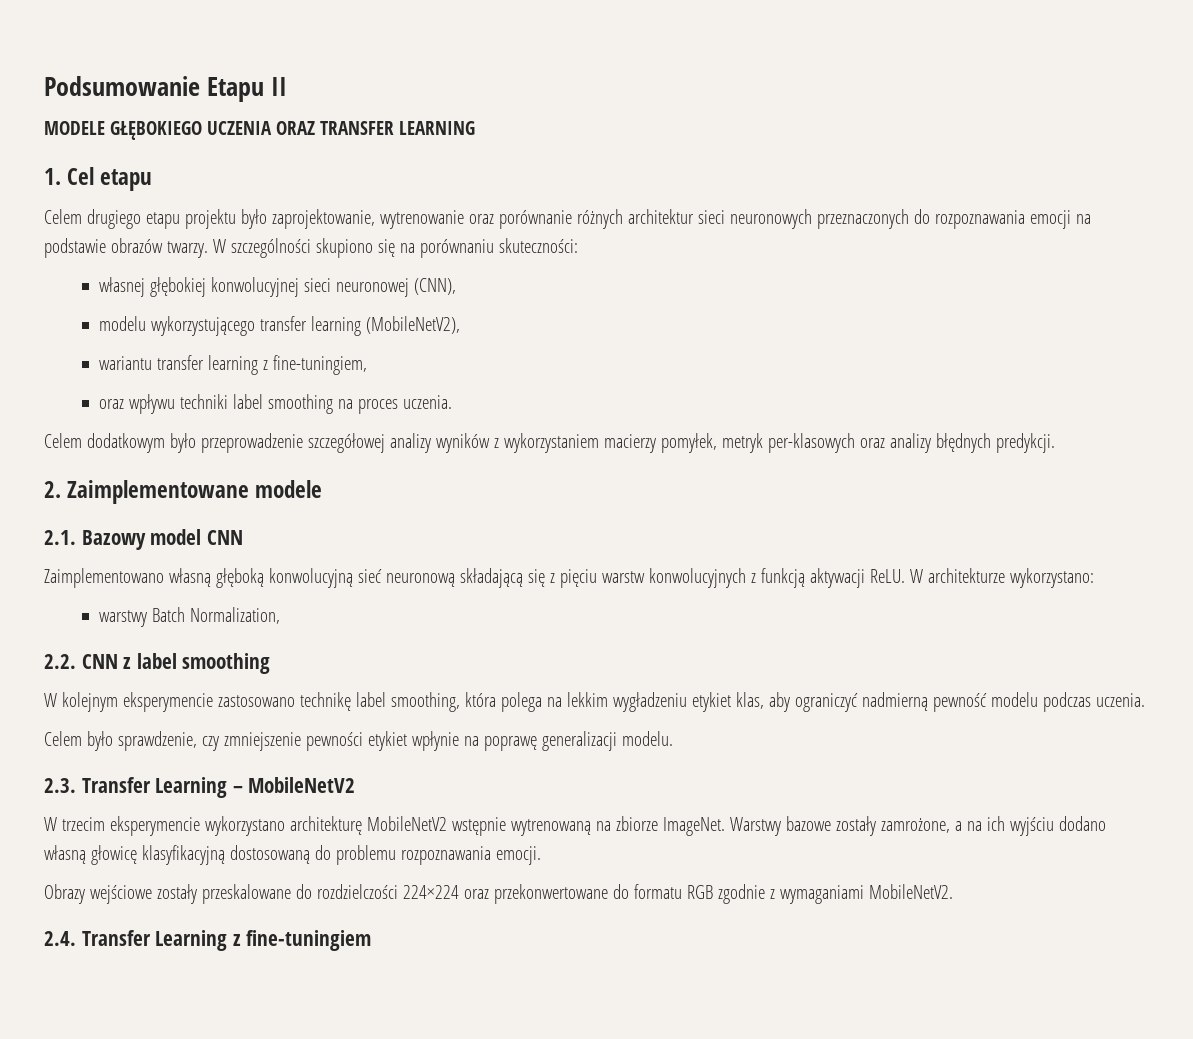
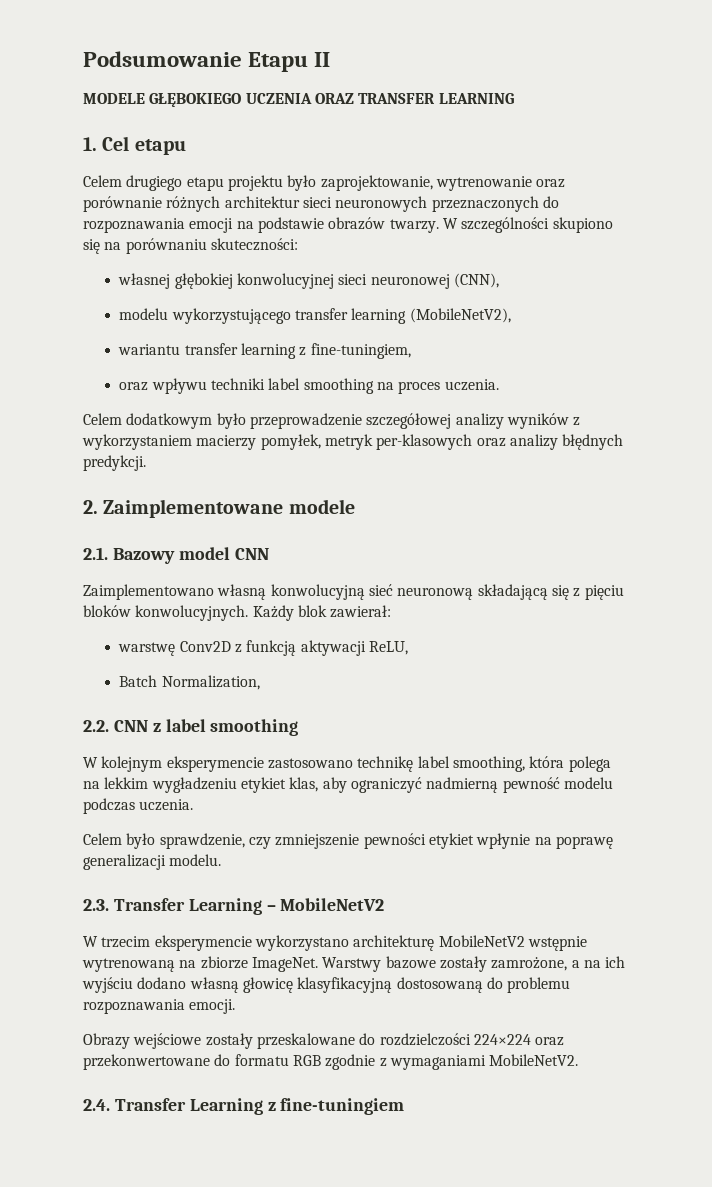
[215,568,264,588] głęboką -> (267, 592) none
[601,568,1094,588] [98,610,147,627] warstw konwolucyjnych z funkcją aktywacji ReLU. W architekturze wykorzystano: // warstwy -> [83,605,392,621] [118,640,409,656] bloków konwolucyjnych. Każdy blok zawierał: // warstwę Conv2D z funkcją aktywacji ReLU, //

